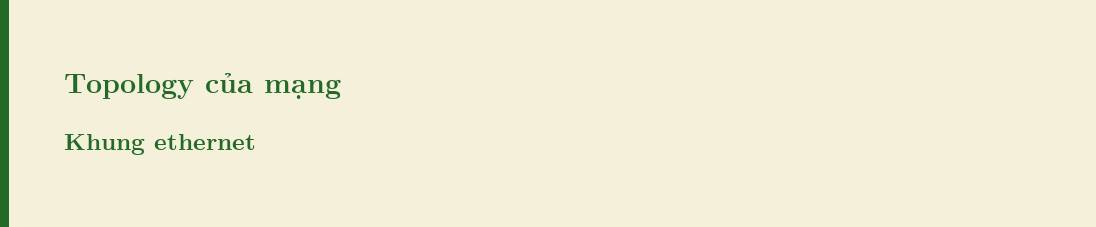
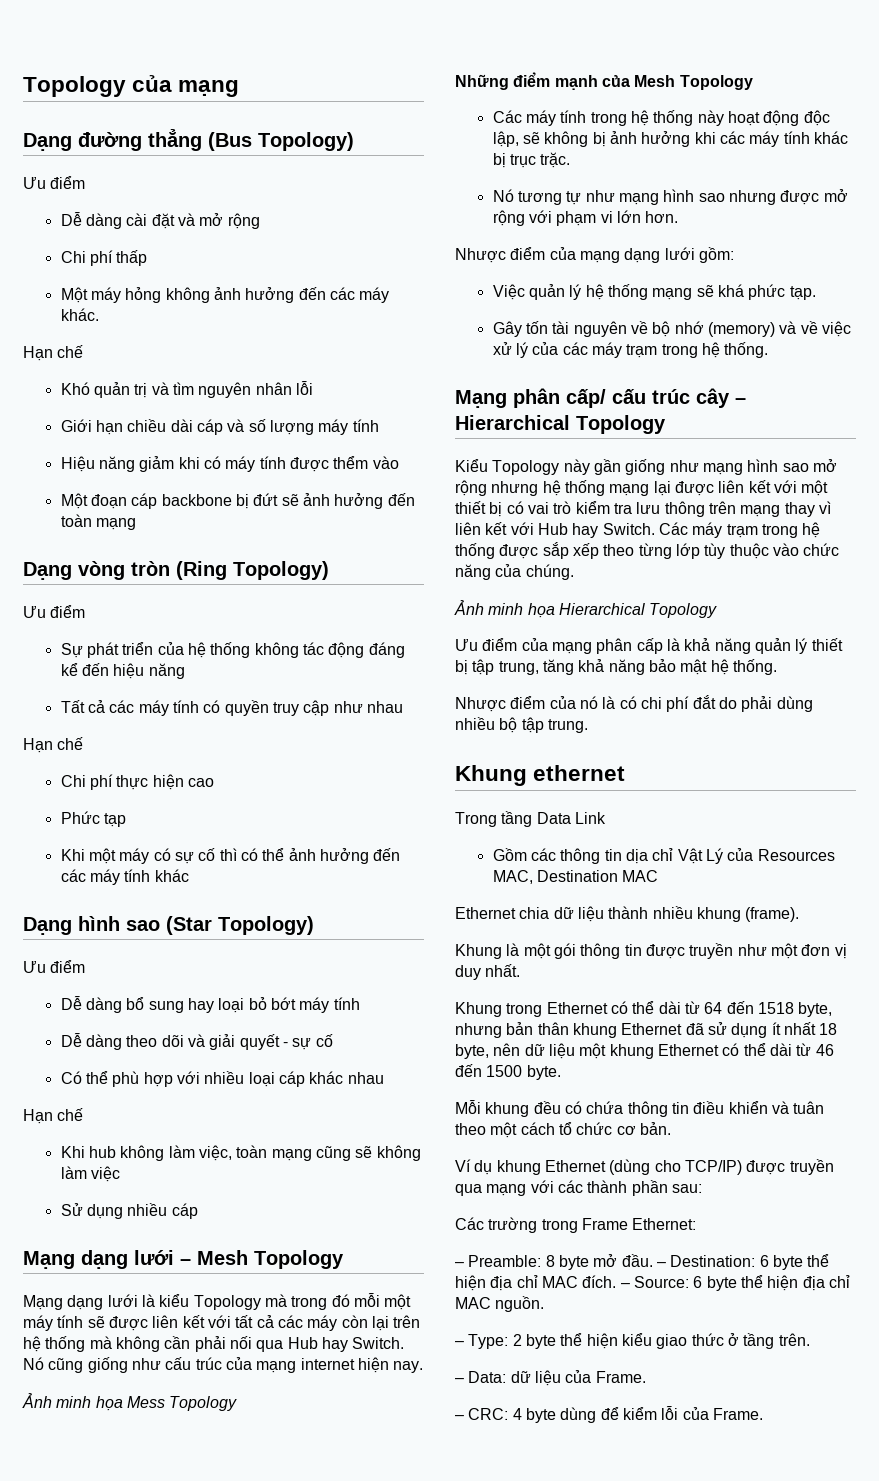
[64,134,256,155] Khung ethernet -> [23,129,354,151] [23,176,86,189] [60,212,260,229] [60,250,148,266] [60,287,390,303] [60,308,99,321] [23,345,84,361] [60,381,313,398] [60,419,379,435] [60,456,399,472] [60,493,415,509] [60,514,137,530] [23,561,329,580] [23,605,86,618] [60,642,405,658] [60,663,185,679] [60,700,403,716] [23,737,84,753] [60,774,214,790] [60,811,127,827] [60,848,401,864] [60,869,189,885] [23,916,314,935] [23,960,86,973] [60,996,360,1013] [60,1033,333,1050] [60,1071,384,1087] [23,1108,84,1124] [60,1145,421,1161] [60,1166,121,1182] [60,1203,198,1219] [23,1250,344,1269] [23,1293,412,1310] [23,1315,421,1331] [23,1336,405,1352] [23,1357,424,1373] [22,1393,238,1411] [455,72,753,90] [492,110,830,126] [492,131,848,147] [492,152,571,168] [492,189,848,205] [492,210,679,226] [455,247,734,263] [492,284,816,300] [492,321,851,337] [492,342,769,358] [455,388,746,408] [455,415,666,434] [455,459,837,475] [455,480,829,496] [455,501,831,517] [455,522,821,538] [455,542,840,559] [455,564,574,580] [454,600,718,618] [455,638,843,654] [455,659,777,675] [455,695,813,712] [455,717,588,733] [455,765,626,786] [455,811,606,827] [492,848,835,864] [492,870,659,884] [455,906,800,922] [455,943,847,959] [455,964,521,980] [455,1001,833,1017] [455,1022,838,1038] [455,1043,834,1059] [455,1064,561,1080] [455,1100,825,1117] [455,1122,671,1138] [455,1159,834,1175] [455,1180,702,1196] [455,1217,697,1233] [455,1254,830,1270] [455,1275,850,1291] [455,1296,545,1312] [455,1333,810,1349] [455,1370,646,1386] [455,1406,763,1423] Dạng đường thẳng (Bus Topology) // Ưu điểm // Dễ dàng cài đặt và mở rộng // Chi phí thấp // Một máy hỏng không ảnh hưởng đến các máy khác. // Hạn chế // Khó quản trị và tìm nguyên nhân lỗi // Giới hạn chiều dài cáp và số lượng máy tính // Hiệu năng giảm khi có máy tính được thểm vào // Một đoạn cáp backbone bị đứt sẽ ảnh hưởng đến toàn mạng // Dạng vòng tròn (Ring Topology) // Ưu điểm // Sự phát triển của hệ thống không tác động đáng kể đến hiệu năng // Tất cả các máy tính có quyền truy cập như nhau // Hạn chế // Chi phí thực hiện cao // Phức tạp // Khi một máy có sự cố thì có thể ảnh hưởng đến các máy tính khác // Dạng hình sao (Star Topology) // Ưu điểm // Dễ dàng bổ sung hay loại bỏ bớt máy tính // Dễ dàng theo dõi và giải quyết - sự cố // Có thể phù hợp với nhiều loại cáp khác nhau // Hạn chế // Khi hub không làm việc, toàn mạng cũng sẽ không làm việc // Sử dụng nhiều cáp // Mạng dạng lưới – Mesh Topology // Mạng dạng lưới là kiểu Topology mà trong đó mỗi một máy tính sẽ được liên kết với tất cả các máy còn lại trên hệ thống mà không cần phải nối qua Hub hay Switch. Nó cũng giống như cấu trúc của mạng internet hiện nay. // Ảnh minh họa Mess Topology // Những điểm mạnh của Mesh Topology // Các máy tính trong hệ thống này hoạt động độc lập, sẽ không bị ảnh hưởng khi các máy tính khác bị trục trặc. // Nó tương tự như mạng hình sao nhưng được mở rộng với phạm vi lớn hơn. // Nhược điểm của mạng dạng lưới gồm: // Việc quản lý hệ thống mạng sẽ khá phức tạp. // Gây tốn tài nguyên về bộ nhớ (memory) và về việc xử lý của các máy trạm trong hệ thống. // Mạng phân cấp/ cấu trúc cây – Hierarchical Topology // Kiểu Topology này gần giống như mạng hình sao mở rộng nhưng hệ thống mạng lại được liên kết với một thiết bị có vai trò kiểm tra lưu thông trên mạng thay vì liên kết với Hub hay Switch. Các máy trạm trong hệ thống được sắp xếp theo từng lớp tùy thuộc vào chức năng của chúng. // Ảnh minh họa Hierarchical Topology // Ưu điểm của mạng phân cấp là khả năng quản lý thiết bị tập trung, tăng khả năng bảo mật hệ thống. // Nhược điểm của nó là có chi phí đắt do phải dùng nhiều bộ tập trung. // Khung ethernet // Trong tầng Data Link // Gồm các thông tin dịa chỉ Vật Lý của Resources MAC, Destination MAC // Ethernet chia dữ liệu thành nhiều khung (frame). // Khung là một gói thông tin được truyền như một đơn vị duy nhất. // Khung trong Ethernet có thể dài từ 64 đến 1518 byte, nhưng bản thân khung Ethernet đã sử dụng ít nhất 18 byte, nên dữ liệu một khung Ethernet có thể dài từ 46 đến 1500 byte. // Mỗi khung đều có chứa thông tin điều khiển và tuân theo một cách tổ chức cơ bản. // Ví dụ khung Ethernet (dùng cho TCP/IP) được truyền qua mạng với các thành phần sau: // Các trường trong Frame Ethernet: // – Preamble: 8 byte mở đầu. – Destination: 6 byte thể hiện địa chỉ MAC đích. – Source: 6 byte thể hiện địa chỉ MAC nguồn. // – Type: 2 byte thể hiện kiểu giao thức ở tầng trên. // – Data: dữ liệu của Frame. // – CRC: 4 byte dùng để kiểm lỗi của Frame.

